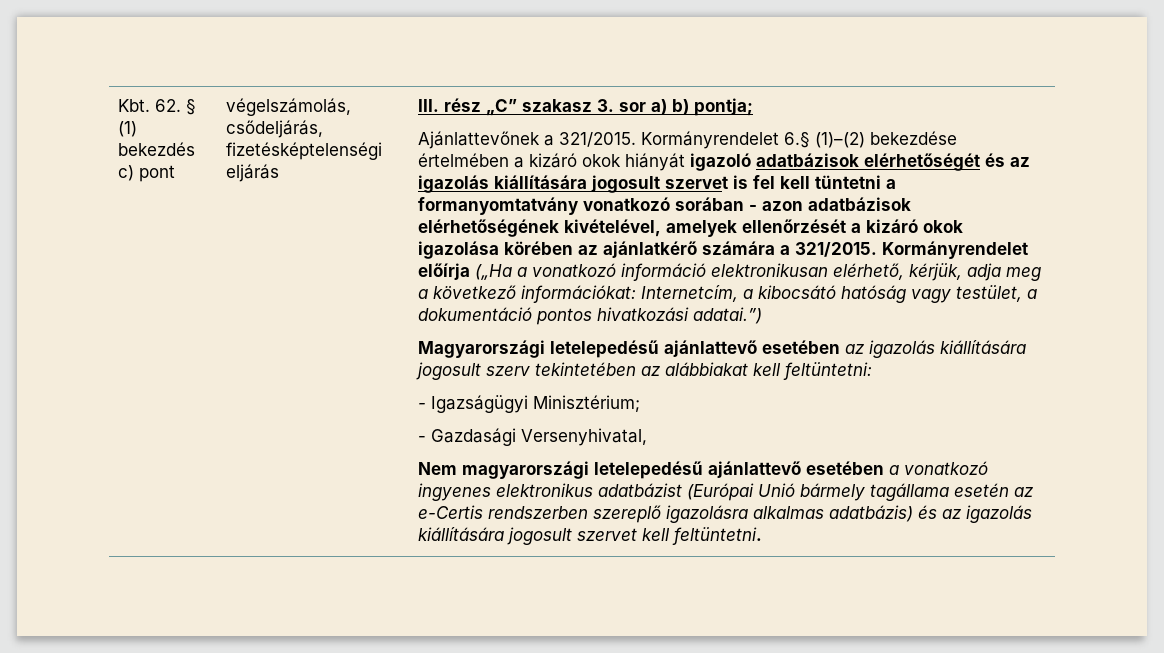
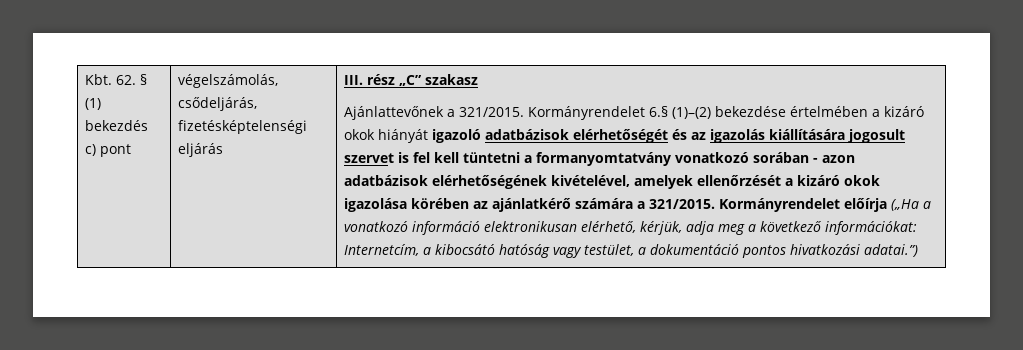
[596,98,753,116] 3. sor a) b) pontja; -> (479, 79) none
[417,340,1026,358] [415,362,872,380] [417,395,640,413] [417,428,647,446] [417,461,988,479] [417,483,1033,501] [417,505,1032,523] [417,527,762,545] // Magyarországi letelepedésű ajánlattevő esetében az igazolás kiállítására jogosult szerv tekintetében az alábbiakat kell feltüntetni: // - Igazságügyi Minisztérium; // - Gazdasági Versenyhivatal, // Nem magyarországi letelepedésű ajánlattevő esetében a vonatkozó ingyenes elektronikus adatbázist (Európai Unió bármely tagállama esetén az e-Certis rendszerben szereplő igazolásra alkalmas adatbázis) és az igazolás kiállítására jogosult szervet kell feltüntetni. -> (919, 250) none

